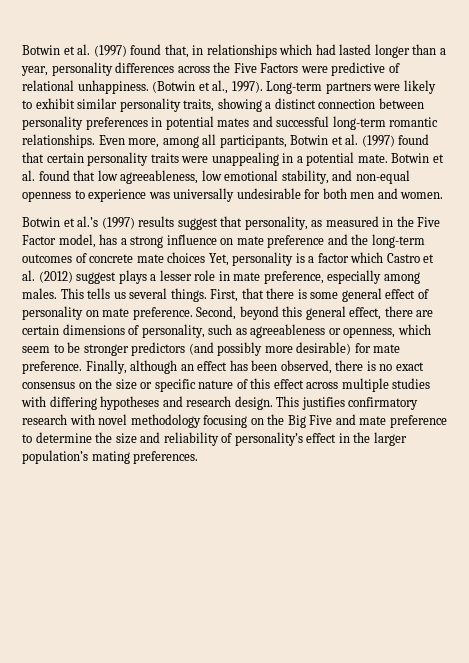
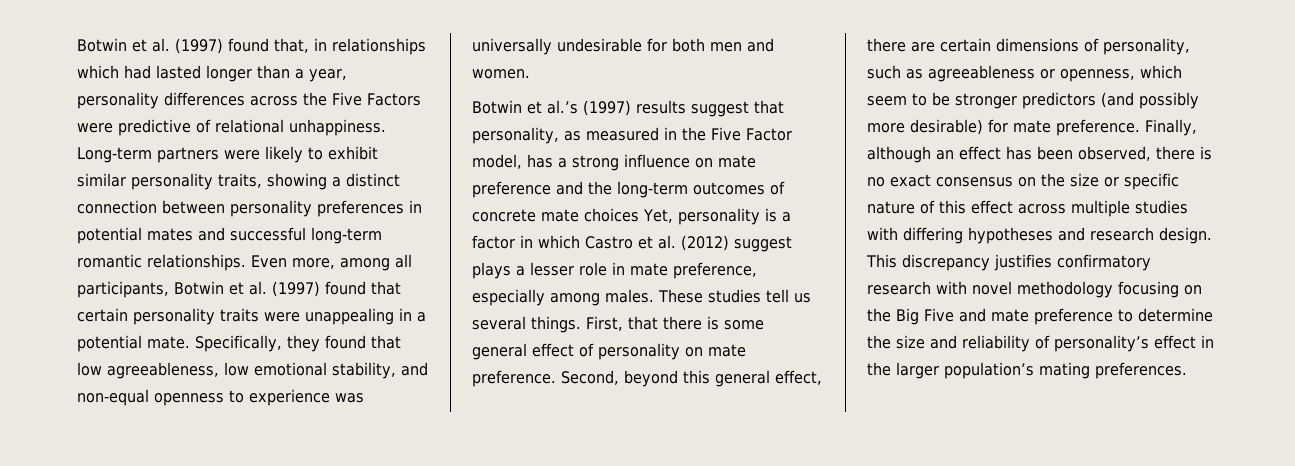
[152,80,263,94] (Botwin et al., 1997). -> (386, 127) none
[391,153,444,163] [22,170,35,181] Botwin et al. -> [195,335,320,352] Specifically, they
(349, 258) none -> [520,235,533,248] in
[60,288,111,299] This tells -> [658,289,789,303] These studies tell
(300, 401) none -> [902,254,990,271] discrepancy

